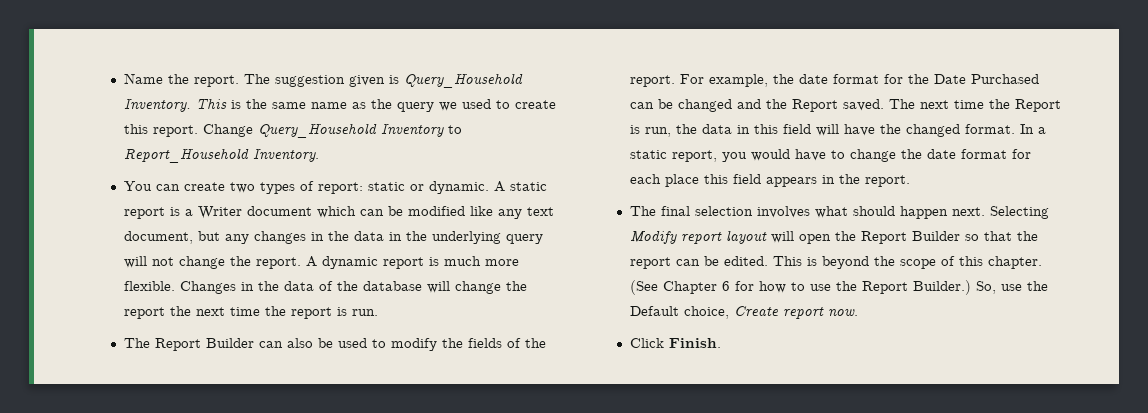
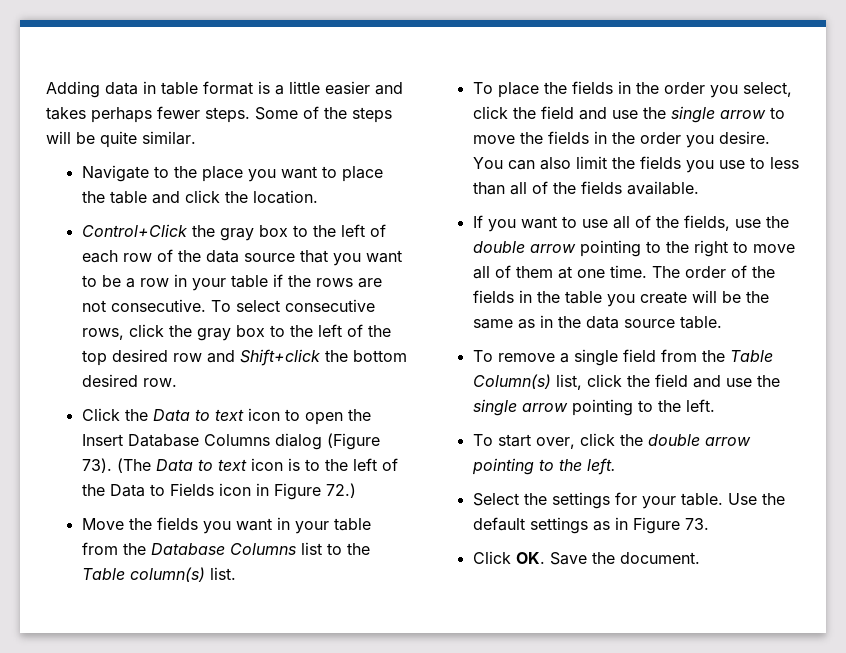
[123,73,523,88] [123,98,556,112] [123,123,462,138] [123,148,319,163] [123,181,547,194] [123,206,554,219] [123,231,543,244] [123,256,519,269] [123,281,527,294] [123,306,378,319] [123,338,546,351] [629,74,1039,87] [629,99,1061,112] [629,124,1046,137] [629,149,1031,162] [629,174,910,187] [629,206,1049,219] [629,230,1038,244] [629,256,1042,269] [629,280,1048,295] [629,306,858,319] [629,338,721,348] Name the report. The suggestion given is Query_Household Inventory. This is the same name as the query we used to create this report. Change Query_Household Inventory to Report_Household Inventory. // You can create two types of report: static or dynamic. A static report is a Writer document which can be modified like any text document, but any changes in the data in the underlying query will not change the report. A dynamic report is much more flexible. Changes in the data of the database will change the report the next time the report is run. // The Report Builder can also be used to modify the fields of the report. For example, the date format for the Date Purchased can be changed and the Report saved. The next time the Report is run, the data in this field will have the changed format. In a static report, you would have to change the date format for each place this field appears in the report. // The final selection involves what should happen next. Selecting Modify report layout will open the Report Builder so that the report can be edited. This is beyond the scope of this chapter. (See Chapter 6 for how to use the Report Builder.) So, use the Default choice, Create report now. // Click Finish. -> [46,81,403,98] [46,106,392,123] [46,131,196,148] [81,165,383,182] [81,190,318,204] [81,224,386,241] [81,249,402,266] [81,274,382,291] [81,299,375,312] [81,324,391,341] [81,349,407,366] [81,374,177,387] [81,408,371,425] [81,433,380,450] [81,458,398,473] [81,483,356,500] [81,517,371,534] [81,542,370,555] [81,567,236,582] [472,81,792,98] [472,106,785,123] [472,131,770,148] [472,156,799,173] [472,181,699,195] [472,215,789,232] [472,240,795,257] [472,265,775,279] [472,290,769,307] [472,315,722,329] [472,349,773,366] [472,374,780,390] [472,399,715,416] [472,433,751,449] [471,458,616,475] [472,492,785,509] [472,517,709,534] [472,551,700,565] Adding data in table format is a little easier and takes perhaps fewer steps. Some of the steps will be quite similar. // Navigate to the place you want to place the table and click the location. // Control+Click the gray box to the left of each row of the data source that you want to be a row in your table if the rows are not consecutive. To select consecutive rows, click the gray box to the left of the top desired row and Shift+click the bottom desired row. // Click the Data to text icon to open the Insert Database Columns dialog (Figure 73). (The Data to text icon is to the left of the Data to Fields icon in Figure 72.) // Move the fields you want in your table from the Database Columns list to the Table column(s) list. // To place the fields in the order you select, click the field and use the single arrow to move the fields in the order you desire. You can also limit the fields you use to less than all of the fields available. // If you want to use all of the fields, use the double arrow pointing to the right to move all of them at one time. The order of the fields in the table you create will be the same as in the data source table. // To remove a single field from the Table Column(s) list, click the field and use the single arrow pointing to the left. // To start over, click the double arrow pointing to the left. // Select the settings for your table. Use the default settings as in Figure 73. // Click OK. Save the document.

